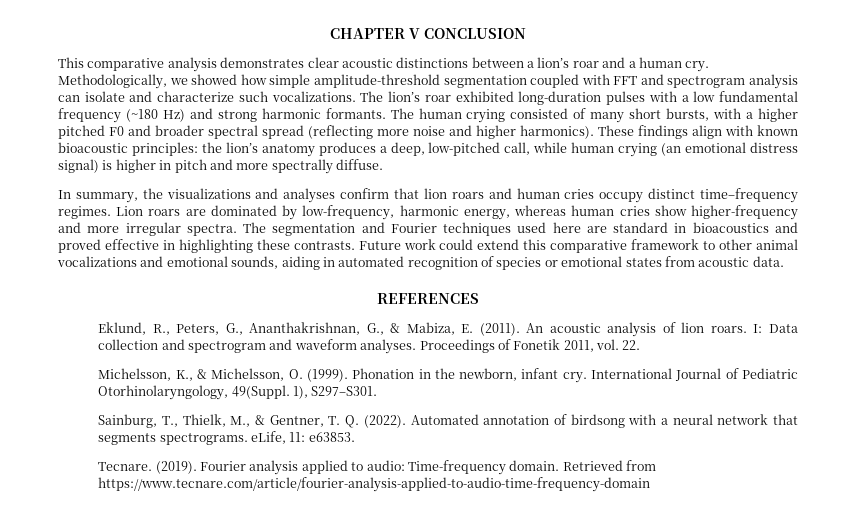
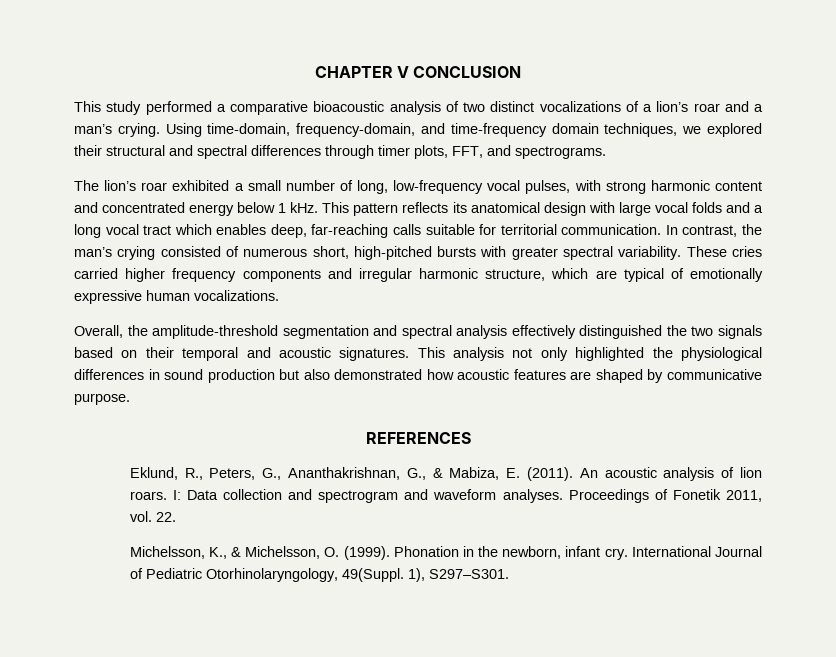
[87,57,524,72] comparative analysis demonstrates clear acoustic distinctions between -> [106,101,639,115] study performed a comparative bioacoustic analysis of two distinct vocalizations of
[638,57,710,72] [58,74,799,89] [58,91,799,105] [58,108,799,123] [58,125,798,139] [58,142,798,157] [58,159,383,174] [58,188,799,203] [58,205,799,220] [58,222,798,236] [58,239,798,253] [57,256,784,270] human cry. Methodologically, we showed how simple amplitude-threshold segmentation coupled with FFT and spectrogram analysis can isolate and characterize such vocalizations. The lion’s roar exhibited long-duration pulses with a low fundamental frequency (~180 Hz) and strong harmonic formants. The human crying consisted of many short bursts, with a higher pitched F0 and broader spectral spread (reflecting more noise and higher harmonics). These findings align with known bioacoustic principles: the lion’s anatomy produces a deep, low-pitched call, while human crying (an emotional distress signal) is higher in pitch and more spectrally diffuse. // In summary, the visualizations and analyses confirm that lion roars and human cries occupy distinct time–frequency regimes. Lion roars are dominated by low-frequency, harmonic energy, whereas human cries show higher-frequency and more irregular spectra. The segmentation and Fourier techniques used here are standard in bioacoustics and proved effective in highlighting these contrasts. Future work could extend this comparative framework to other animal vocalizations and emotional sounds, aiding in automated recognition of species or emotional states from acoustic data. -> [74,123,762,137] [74,145,606,159] [74,180,762,194] [74,202,763,216] [74,224,762,238] [74,246,762,260] [74,268,763,282] [74,290,279,304] [74,325,762,339] [74,347,762,361] [74,369,763,383] [74,393,130,405] man’s crying. Using time-domain, frequency-domain, and time-frequency domain techniques, we explored their structural and spectral differences through timer plots, FFT, and spectrograms. // The lion’s roar exhibited a small number of long, low-frequency vocal pulses, with strong harmonic content and concentrated energy below 1 kHz. This pattern reflects its anatomical design with large vocal folds and a long vocal tract which enables deep, far-reaching calls suitable for territorial communication. In contrast, the man’s crying consisted of numerous short, high-pitched bursts with greater spectral variability. These cries carried higher frequency components and irregular harmonic structure, which are typical of emotionally expressive human vocalizations. // Overall, the amplitude-threshold segmentation and spectral analysis effectively distinguished the two signals based on their temporal and acoustic signatures. This analysis not only highlighted the physiological differences in sound production but also demonstrated how acoustic features are shaped by communicative purpose.
[98,414,799,428] [98,431,355,445] [98,460,657,475] [98,477,651,492] // Sainburg, T., Thielk, M., & Gentner, T. Q. (2022). Automated annotation of birdsong with a neural network that segments spectrograms. eLife, 11: e63853. // Tecnare. (2019). Fourier analysis applied to audio: Time-frequency domain. Retrieved from https://www.tecnare.com/article/fourier-analysis-applied-to-audio-time-frequency-domain -> (509, 574) none

